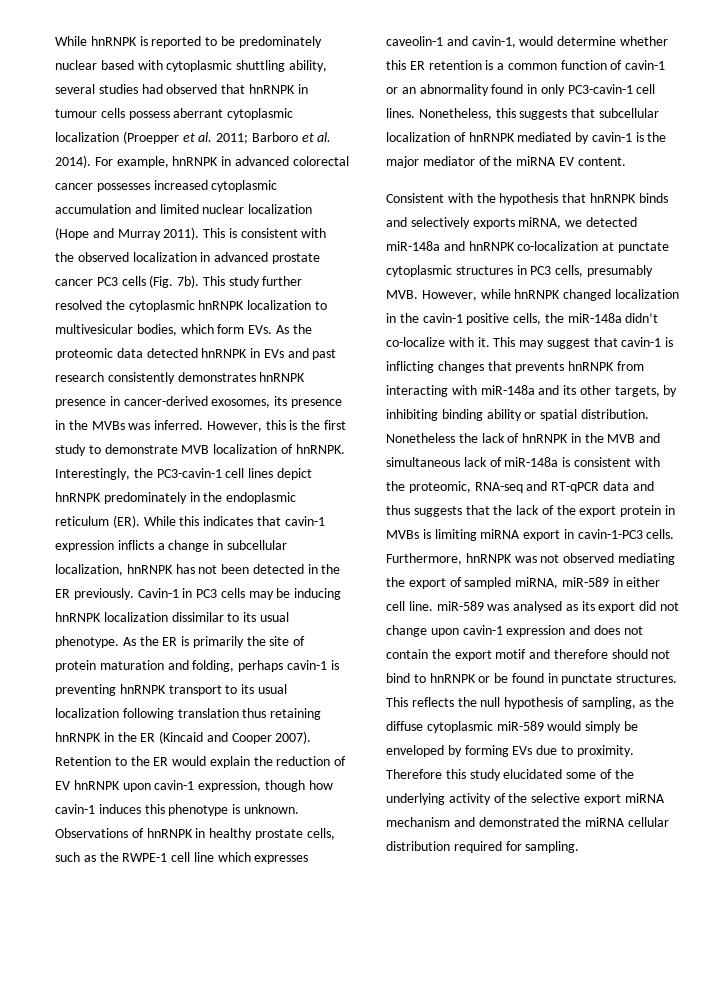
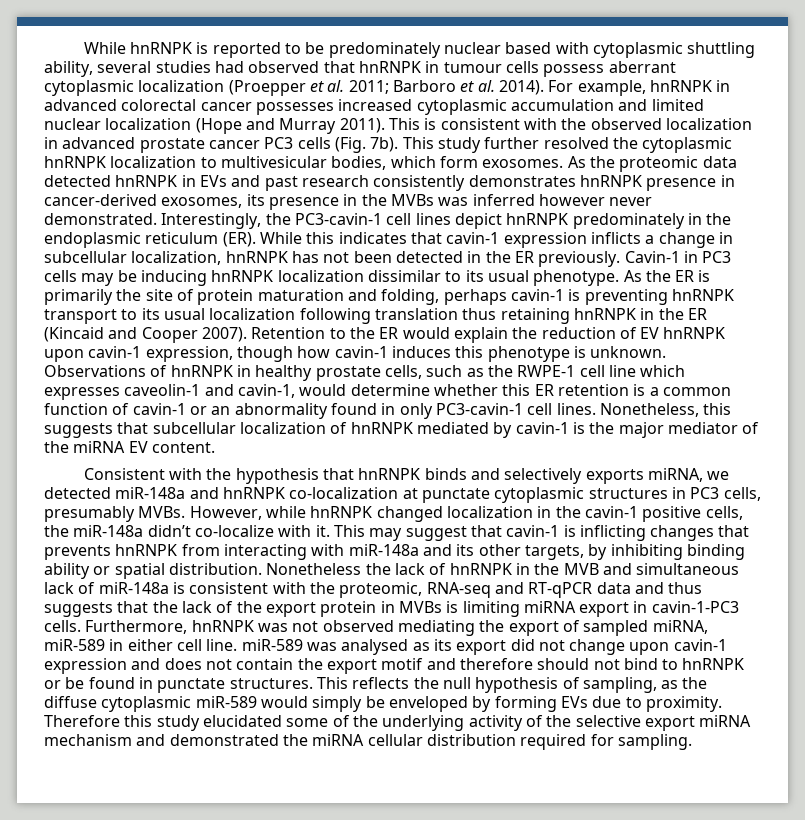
[248,325,273,334] EVs. -> [482,159,564,168] exosomes.
[154,420,347,432] [55,444,345,456] inferred. However, this is the first study to demonstrate MVB localization of hnRNPK. -> [472,194,653,206] [44,213,157,225] inferred however never demonstrated.
[386,290,418,299] MVB. -> [138,506,186,518] MVBs.

